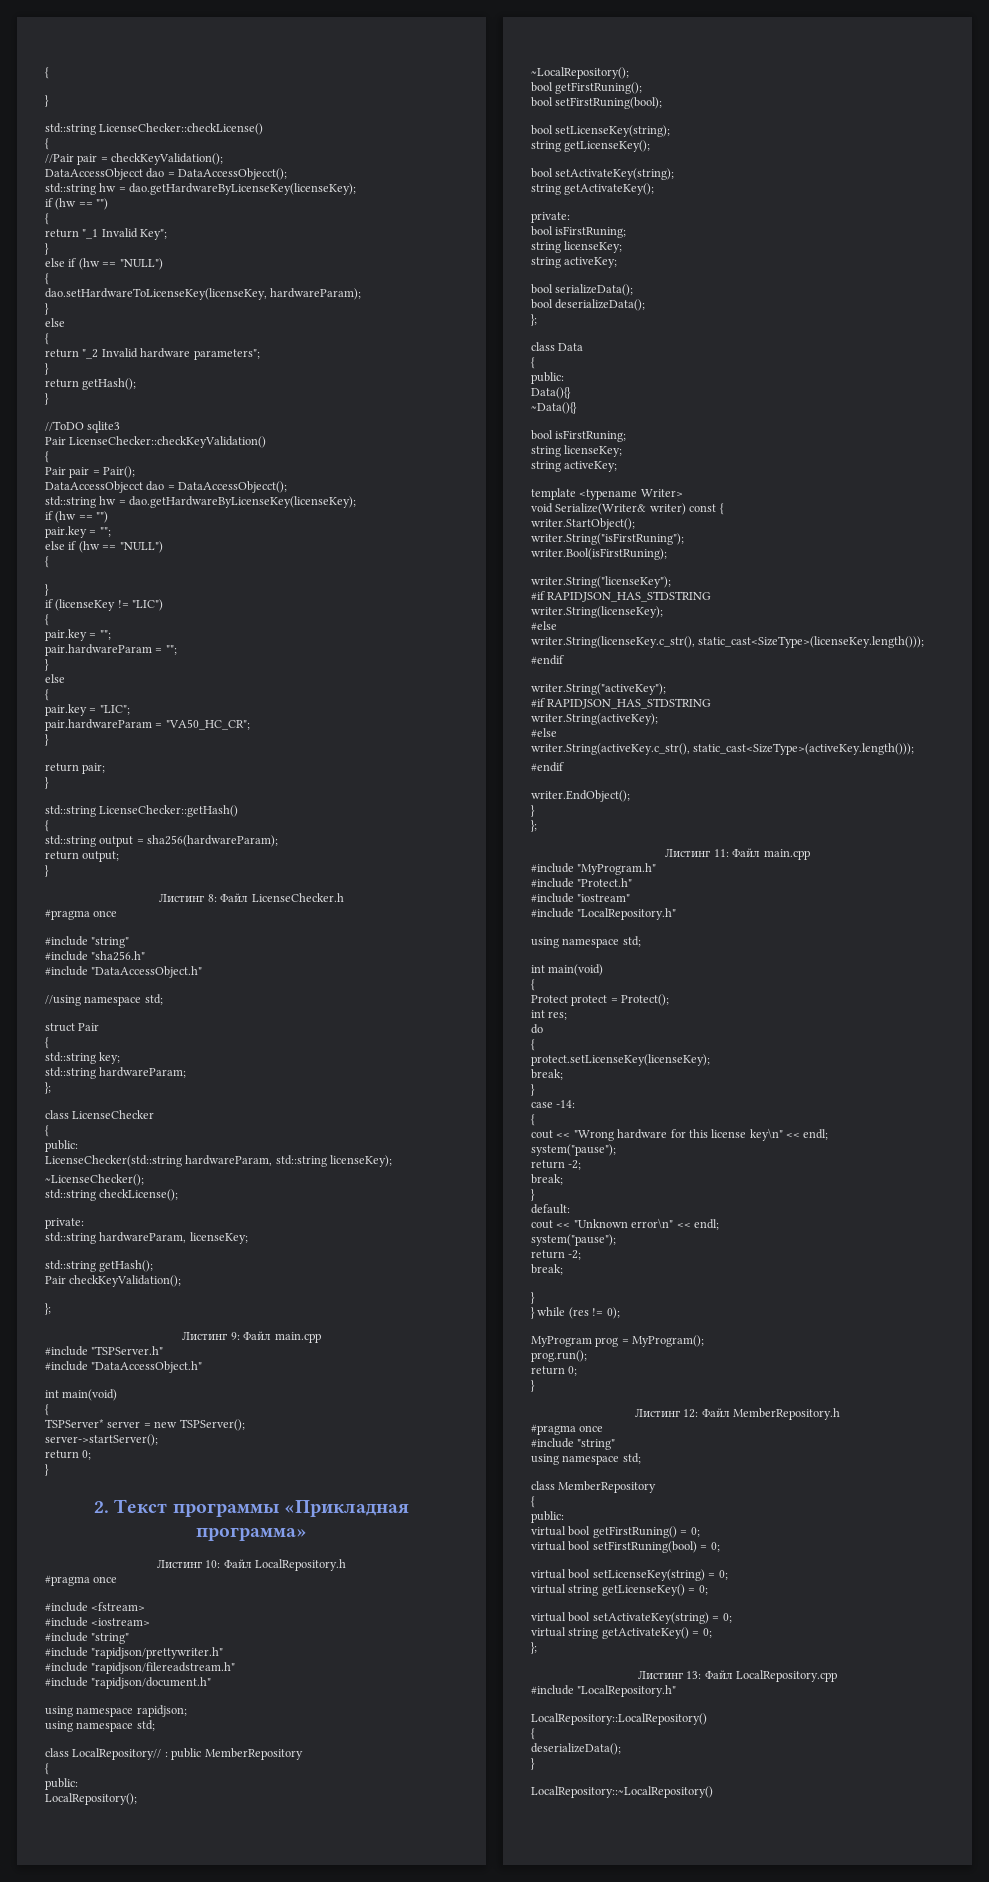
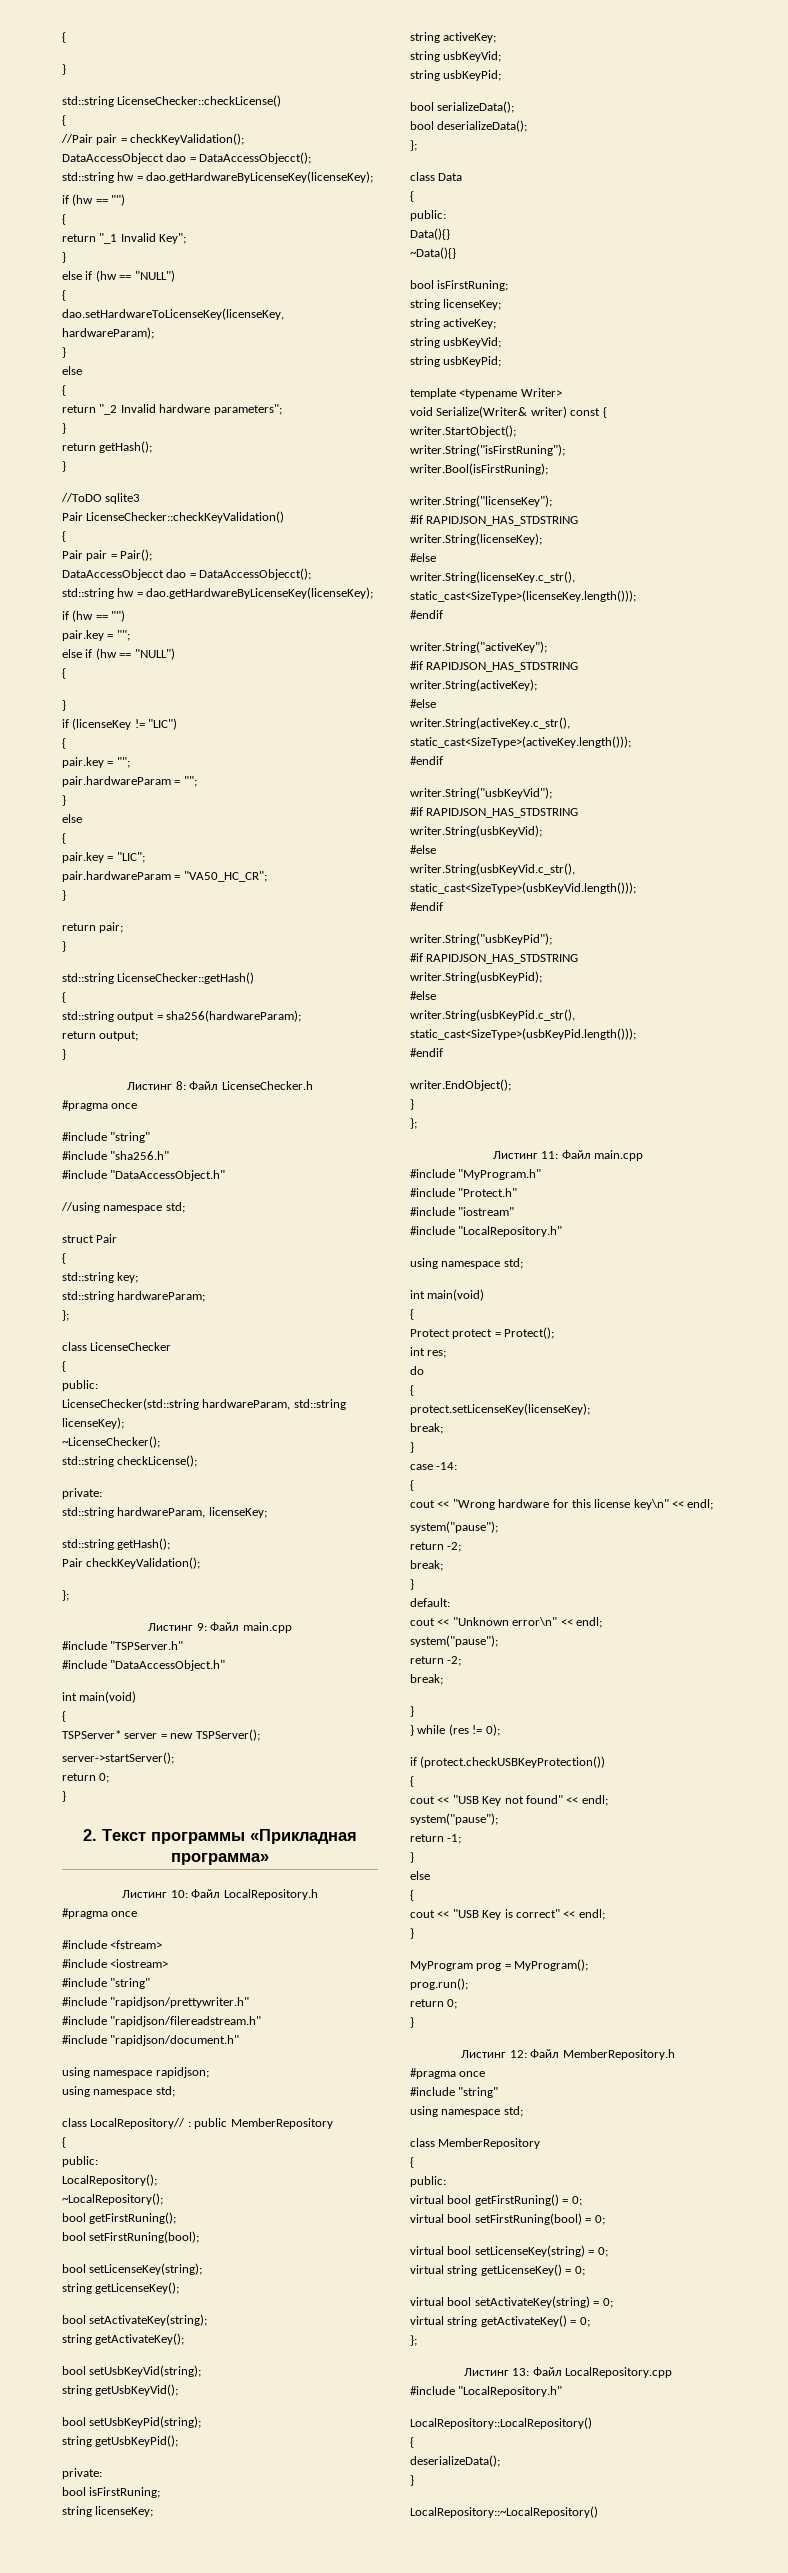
(655, 189) none -> [62,2365,202,2377] [62,2384,179,2396] [62,2416,202,2428] [62,2435,179,2447] // bool setUsbKeyVid(string); // string getUsbKeyVid(); // bool setUsbKeyPid(string); // string getUsbKeyPid();
(618, 262) none -> [410,51,502,62] [410,70,502,81] // string usbKeyVid; // string usbKeyPid;
(618, 466) none -> [410,337,502,348] [410,356,502,367] // string usbKeyVid; // string usbKeyPid;
(564, 767) none -> [410,787,552,799] [410,807,579,818] [410,825,542,837] [410,845,436,854] [410,863,575,875] [410,882,636,894] [410,902,443,911] [410,933,552,945] [410,953,579,964] [410,971,542,983] [410,991,436,1000] [410,1009,575,1021] [410,1028,636,1040] [410,1048,443,1057] // writer.String("usbKeyVid"); // #if RAPIDJSON_HAS_STDSTRING // writer.String(usbKeyVid); // #else // writer.String(usbKeyVid.c_str(), static_cast<SizeType>(usbKeyVid.length())); // #endif // writer.String("usbKeyPid"); // #if RAPIDJSON_HAS_STDSTRING // writer.String(usbKeyPid); // #else // writer.String(usbKeyPid.c_str(), static_cast<SizeType>(usbKeyPid.length())); // #endif
(620, 1313) none -> [410,1756,606,1768] [410,1776,414,1787] [410,1795,608,1806] [410,1813,498,1825] [410,1834,462,1844] [410,1852,414,1863] [410,1871,430,1880] [410,1890,414,1901] [410,1909,605,1920] [410,1928,414,1939] // if (protect.checkUSBKeyProtection()) // { // cout << "USB Key not found" << endl; // system("pause"); // return -1; // } // else // { // cout << "USB Key is correct" << endl; // }

